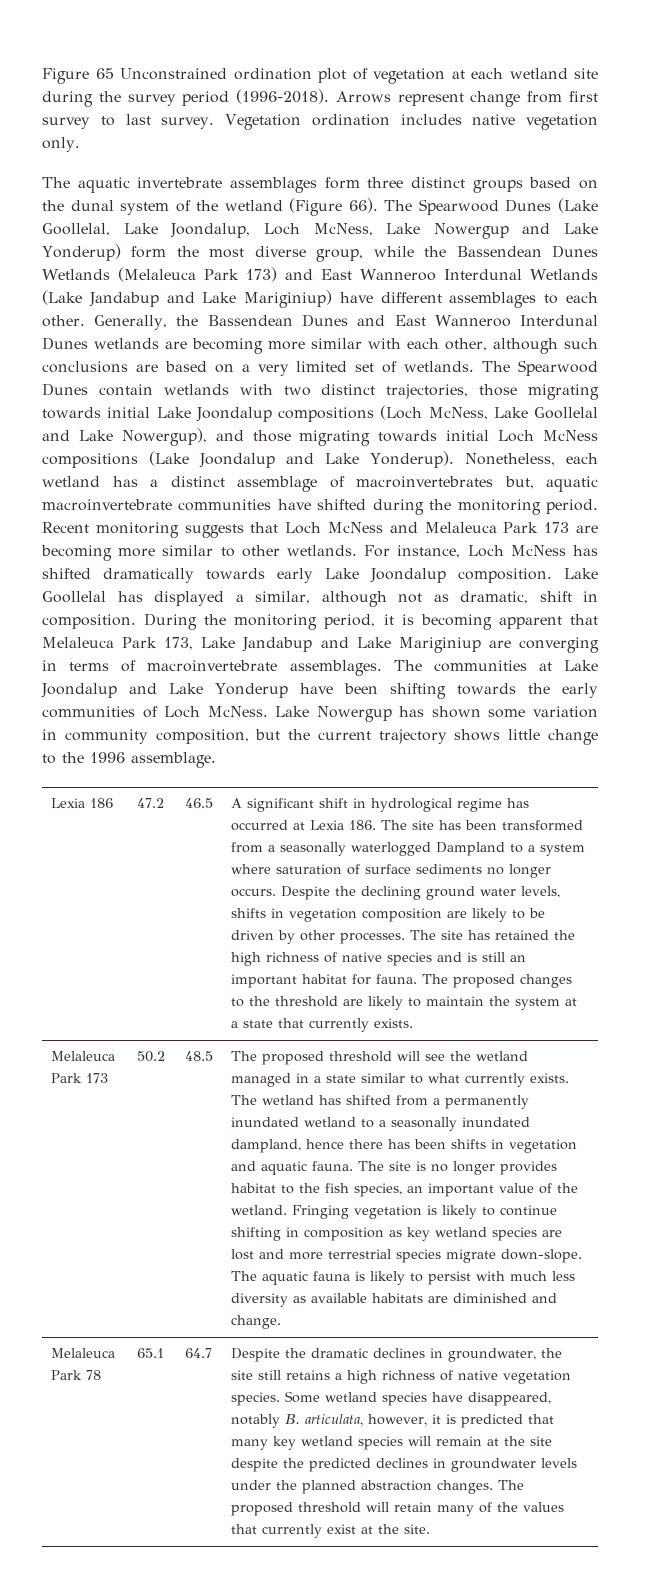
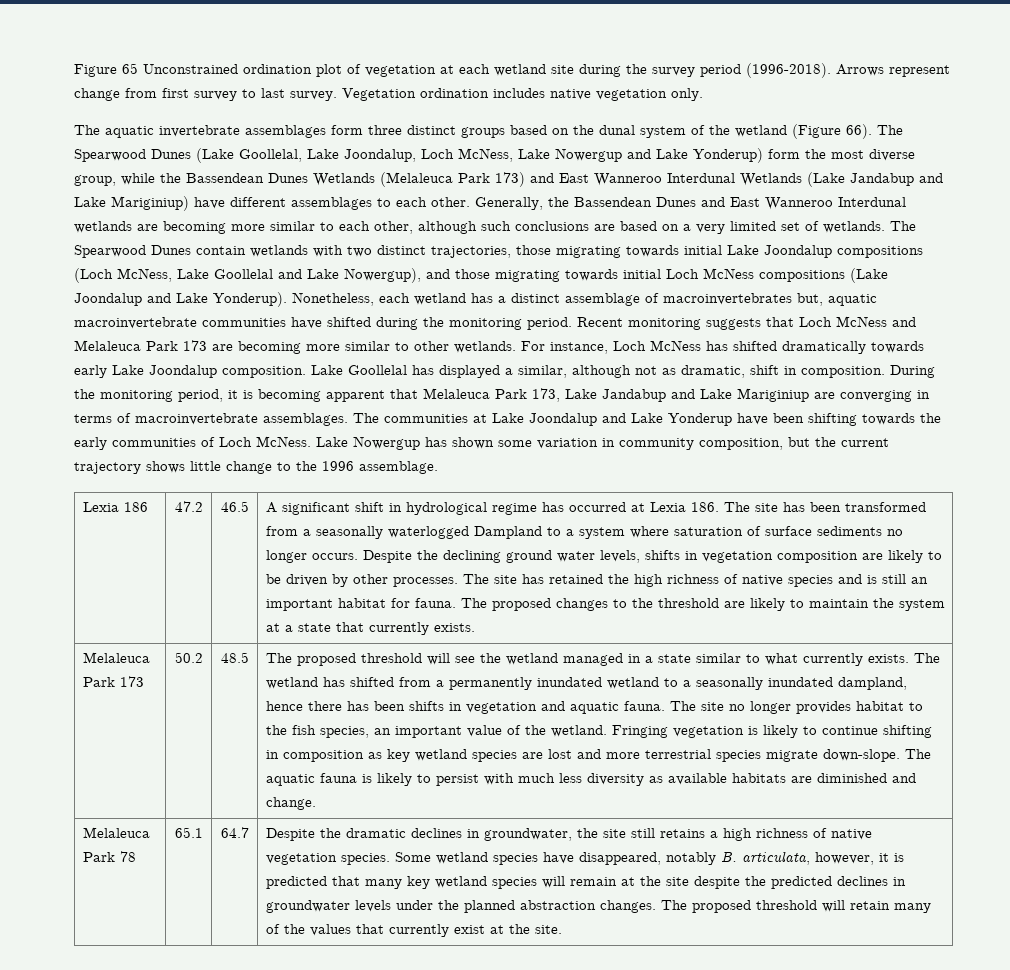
[42,337,88,350] Dunes -> (906, 202) none
[368,338,401,349] with -> [320,222,334,231] to
[416,1161,427,1171] is -> (724, 706) none

